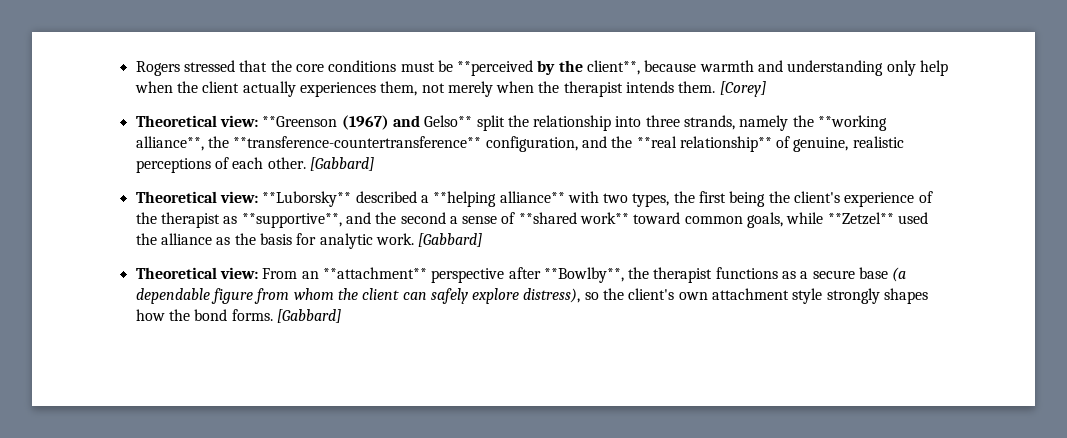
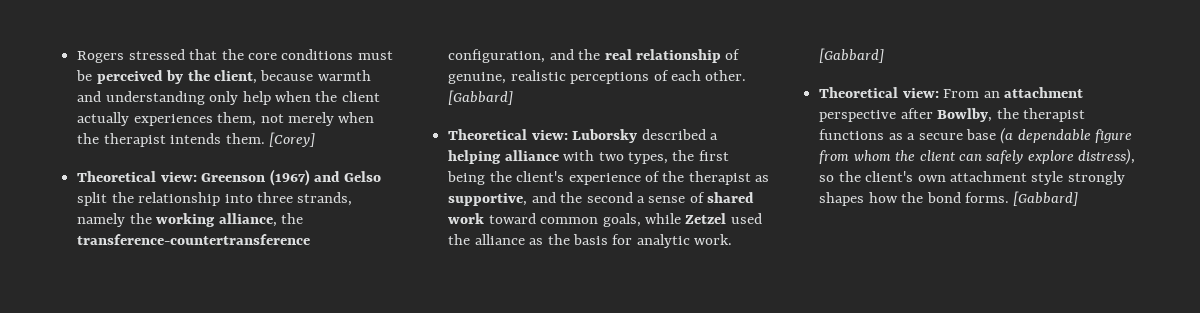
[457,60,534,76] **perceived -> [96,70,163,84] perceived
[587,60,641,75] client**, -> [213,70,257,84] client,
[262,116,338,127] **Greenson -> [201,173,266,182] Greenson
[424,115,473,127] Gelso** -> [344,171,382,182] Gelso
[818,115,888,131] [135,136,482,151] **working alliance**, the **transference-countertransference** -> [156,213,303,227] [77,234,311,245] working alliance, the transference-countertransference
[636,136,772,152] **real relationship** -> [604,49,721,63] real relationship
[262,191,352,207] **Luborsky** -> [572,129,638,143] Luborsky
[433,191,565,207] **helping alliance** -> [448,150,559,164] helping alliance
[241,213,342,228] **supportive**, -> [448,193,528,206] supportive,
[518,212,630,224] **shared work** -> [707,192,755,203] [448,213,485,224] shared work
[827,212,894,225] **Zetzel** -> [685,213,727,224] Zetzel
[322,267,427,279] **attachment** -> [1003,87,1083,98] attachment
[543,267,624,283] **Bowlby**, -> [937,108,993,122] Bowlby,

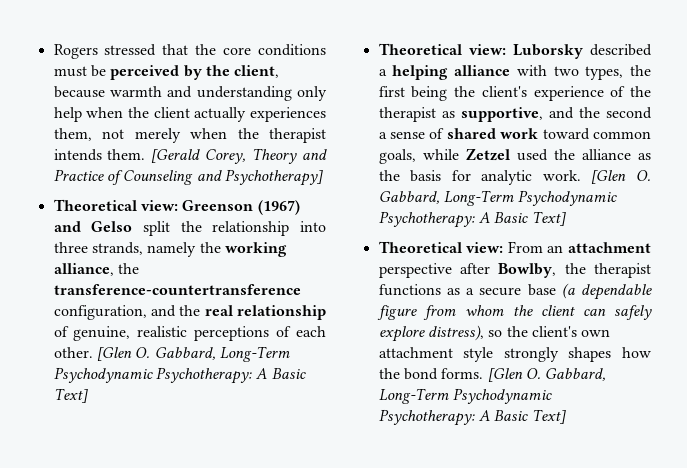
[268,132,315,147] [Corey] -> [151,148,327,164] [53,169,323,186] [Gerald Corey, Theory and Practice of Counseling and Psychotherapy]
[448,90,514,105] [Gabbard] -> [96,346,290,362] [53,367,306,384] [53,388,88,403] [Glen O. Gabbard, Long-Term Psychodynamic Psychotherapy: A Basic Text]
[819,48,885,63] [Gabbard] -> [591,170,651,184] [378,190,618,206] [378,211,566,228] [Glen O. Gabbard, Long-Term Psychodynamic Psychotherapy: A Basic Text]
[1013,191,1079,206] [Gabbard] -> [487,368,607,382] [378,388,552,404] [378,409,566,426] [Glen O. Gabbard, Long-Term Psychodynamic Psychotherapy: A Basic Text]

